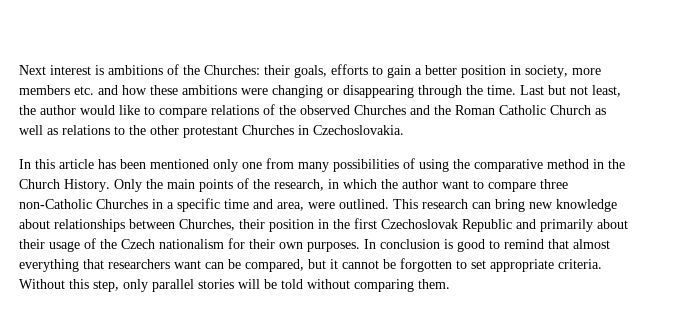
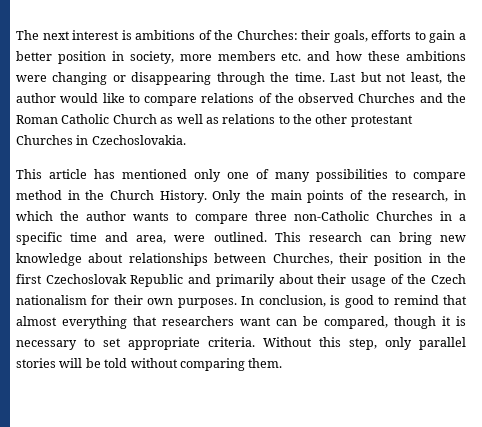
[19,65,46,75] Next -> [16,30,70,40] The next
[19,159,55,169] In this -> [16,169,42,179] This
[120,159,146,169] been -> (115, 174) none
[266,158,294,169] from -> [256,169,269,179] of
[403,158,543,172] of using the comparative -> [395,170,466,182] to compare
[442,180,469,189] want -> [133,212,170,221] wants
[380,239,440,249] conclusion -> [258,295,326,307] conclusion,
[308,258,452,272] but it cannot be forgotten -> [394,316,466,329] [16,340,77,350] though it is necessary

